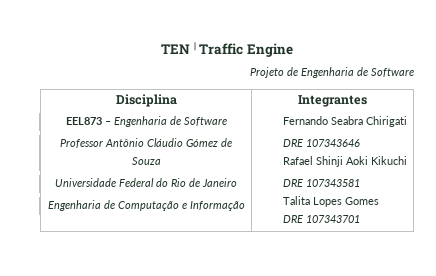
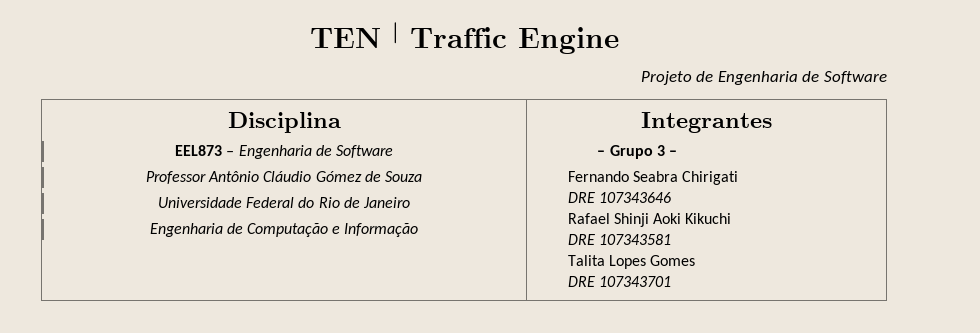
(367, 101) none -> [597,145,678,159] // – Grupo 3 –

